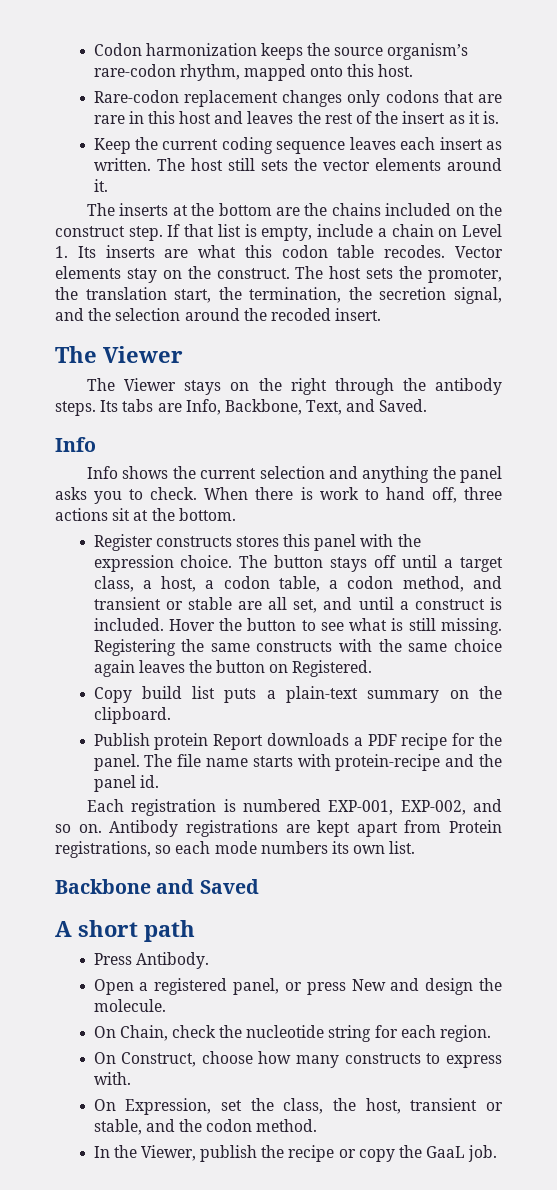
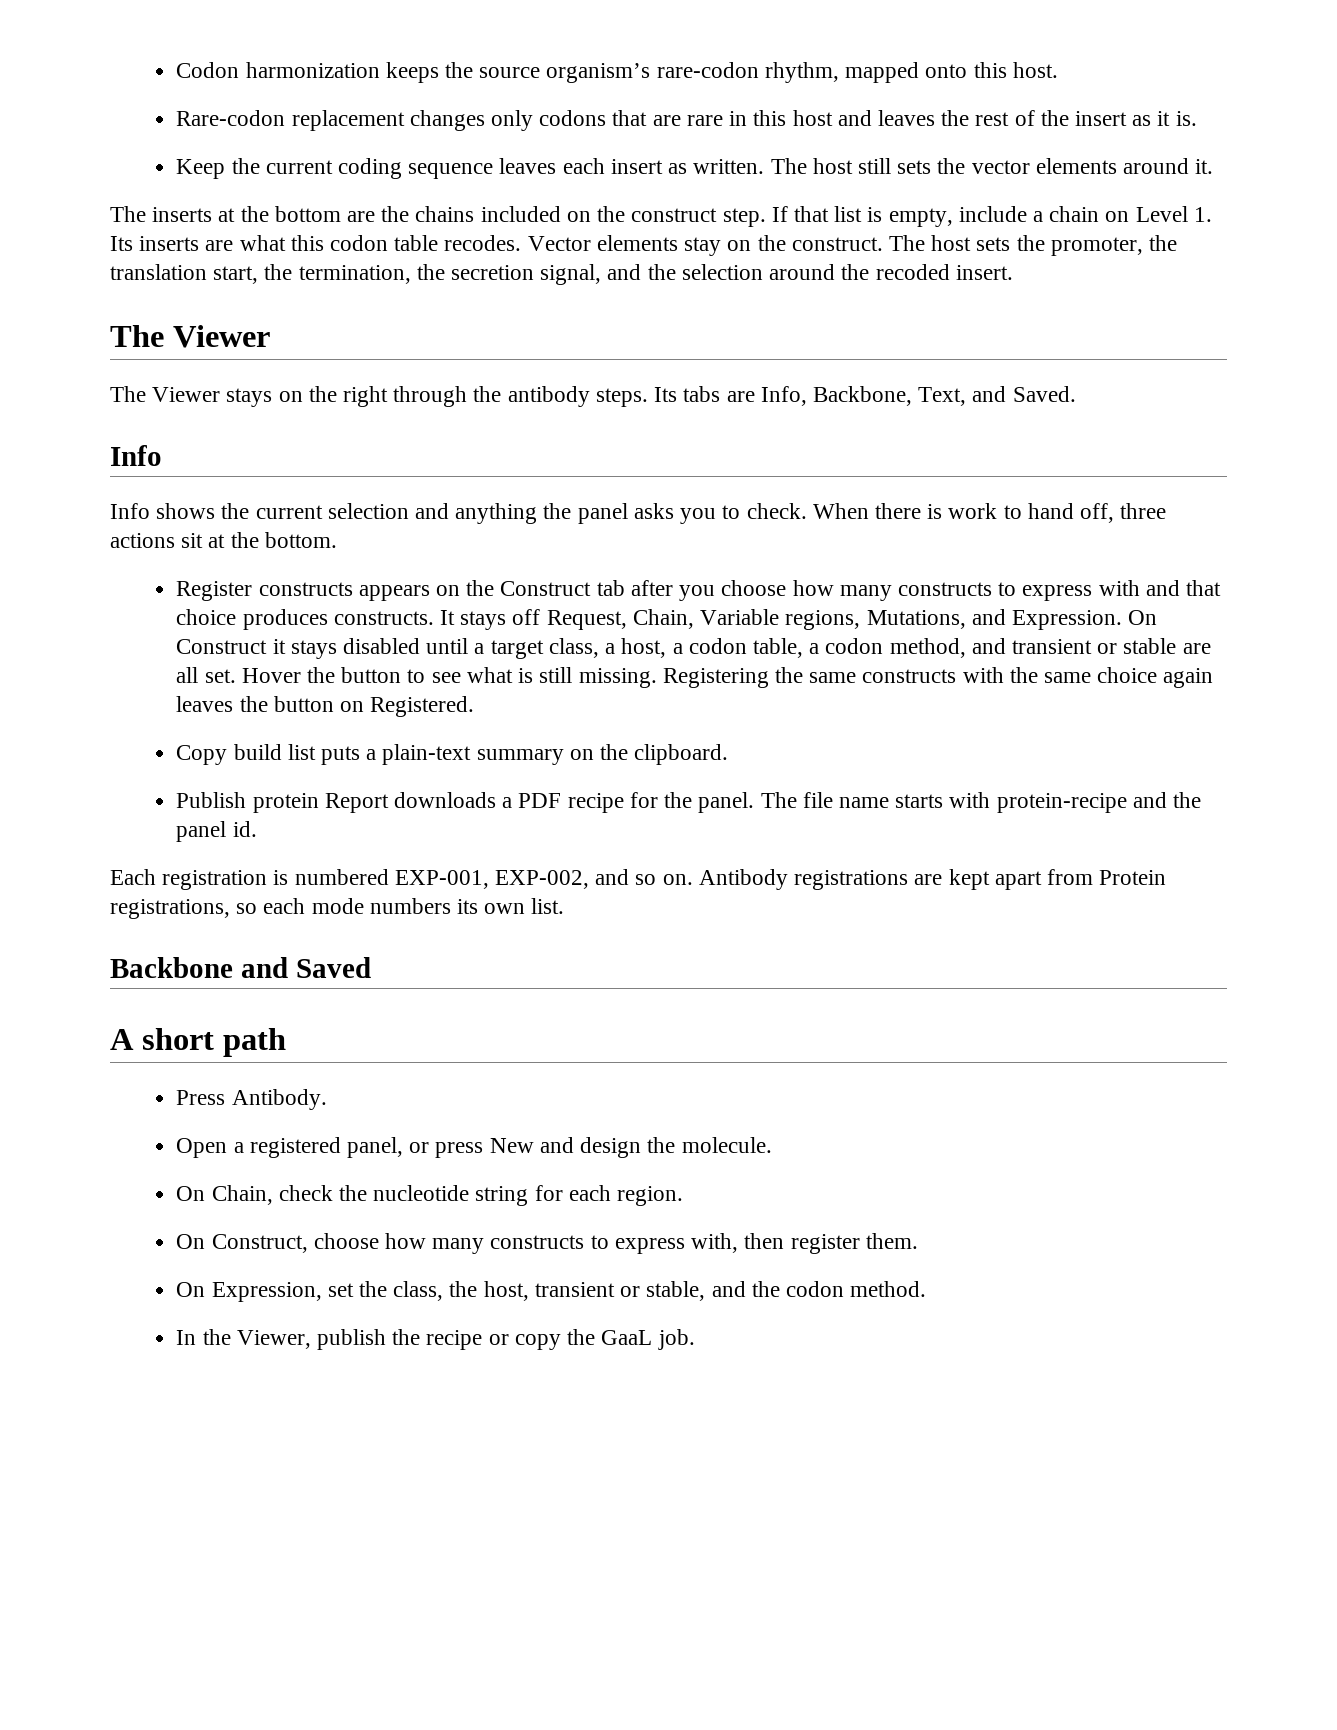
[235,534,421,551] [93,555,397,572] stores this panel with the expression choice. The button stays off -> [358,580,1221,601] [176,609,1158,630] [176,638,421,659] appears on the Construct tab after you choose how many constructs to express with and that choice produces constructs. It stays off Request, Chain, Variable regions, Mutations, and Expression. On Construct it stays disabled
[293,597,503,613] [93,618,164,631] set, and until a construct is included. -> [204,669,236,683] set.
[93,1072,131,1085] with. -> [691,1233,918,1254] with, then register them.

